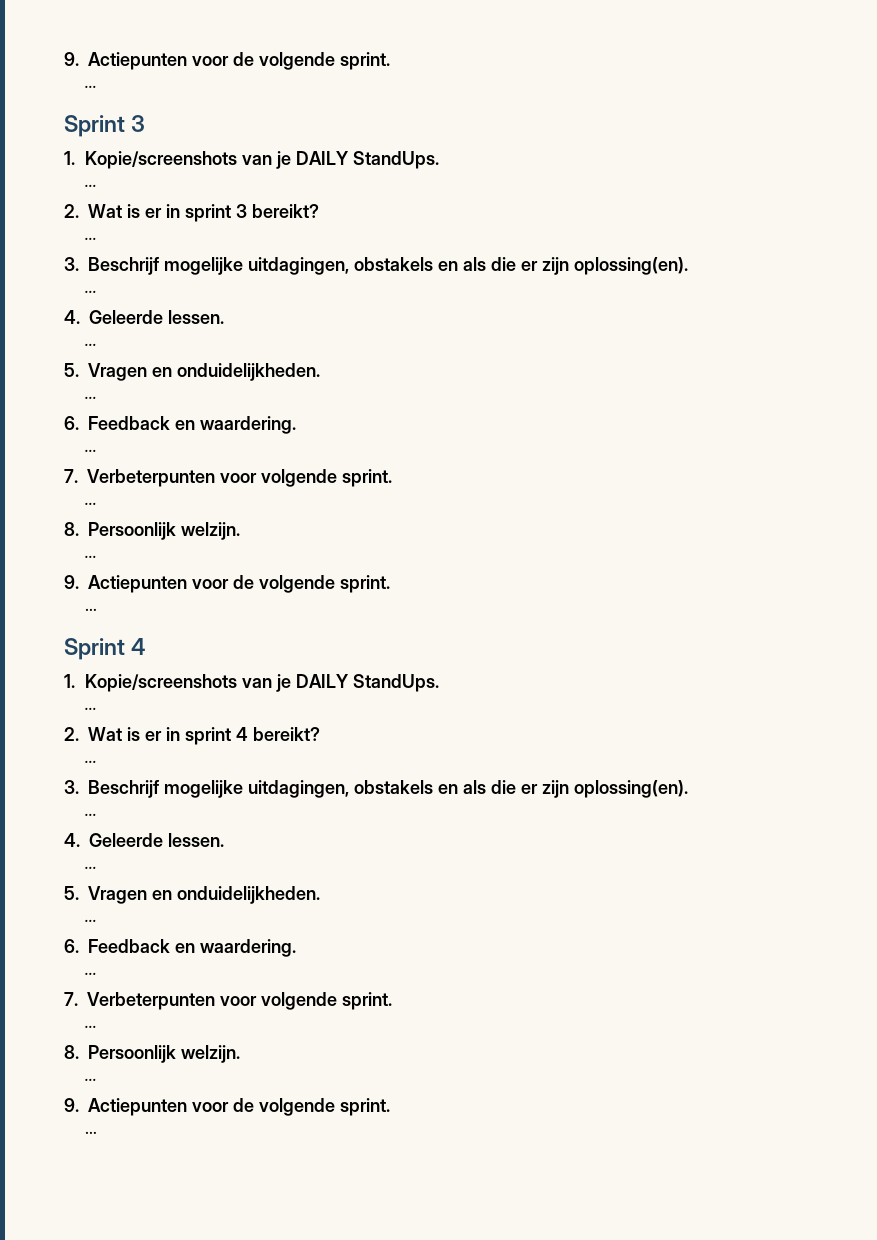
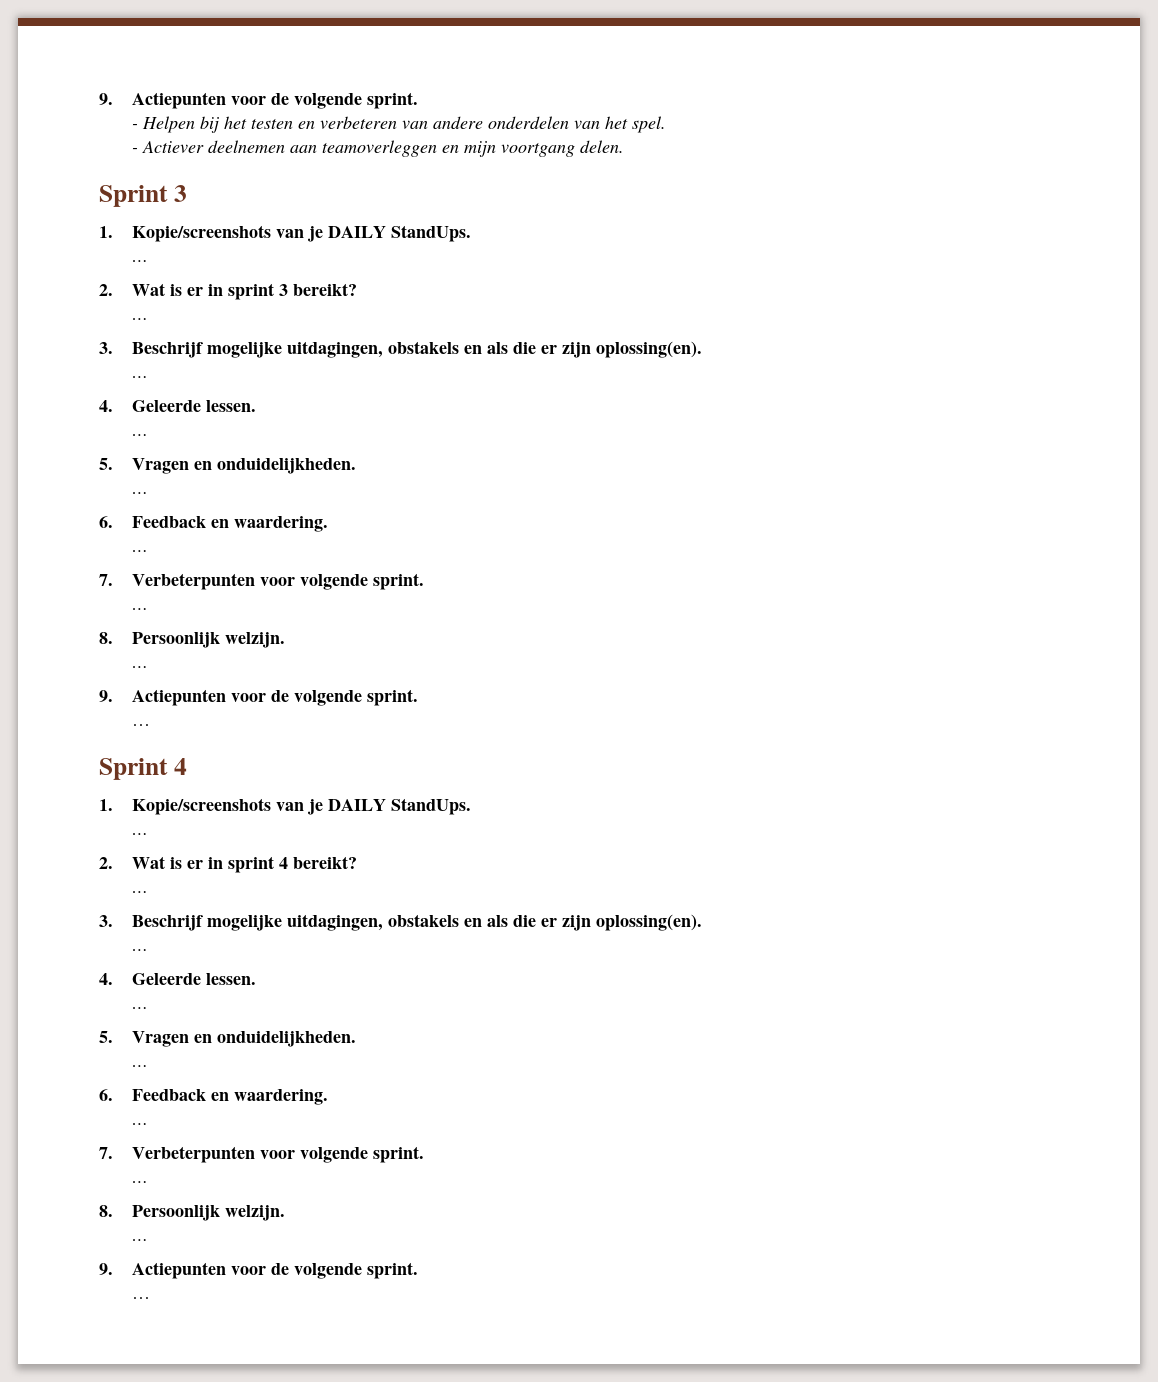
[64,52,390,70] [85,85,98,88] 9. Actiepunten voor de volgende sprint. // … -> [99,92,418,109] [131,116,666,133] [131,140,624,157] 9. Actiepunten voor de volgende sprint. // - Helpen bij het testen en verbeteren van andere onderdelen van het spel. // - Actiever deelnemen aan teamoverleggen en mijn voortgang delen.

